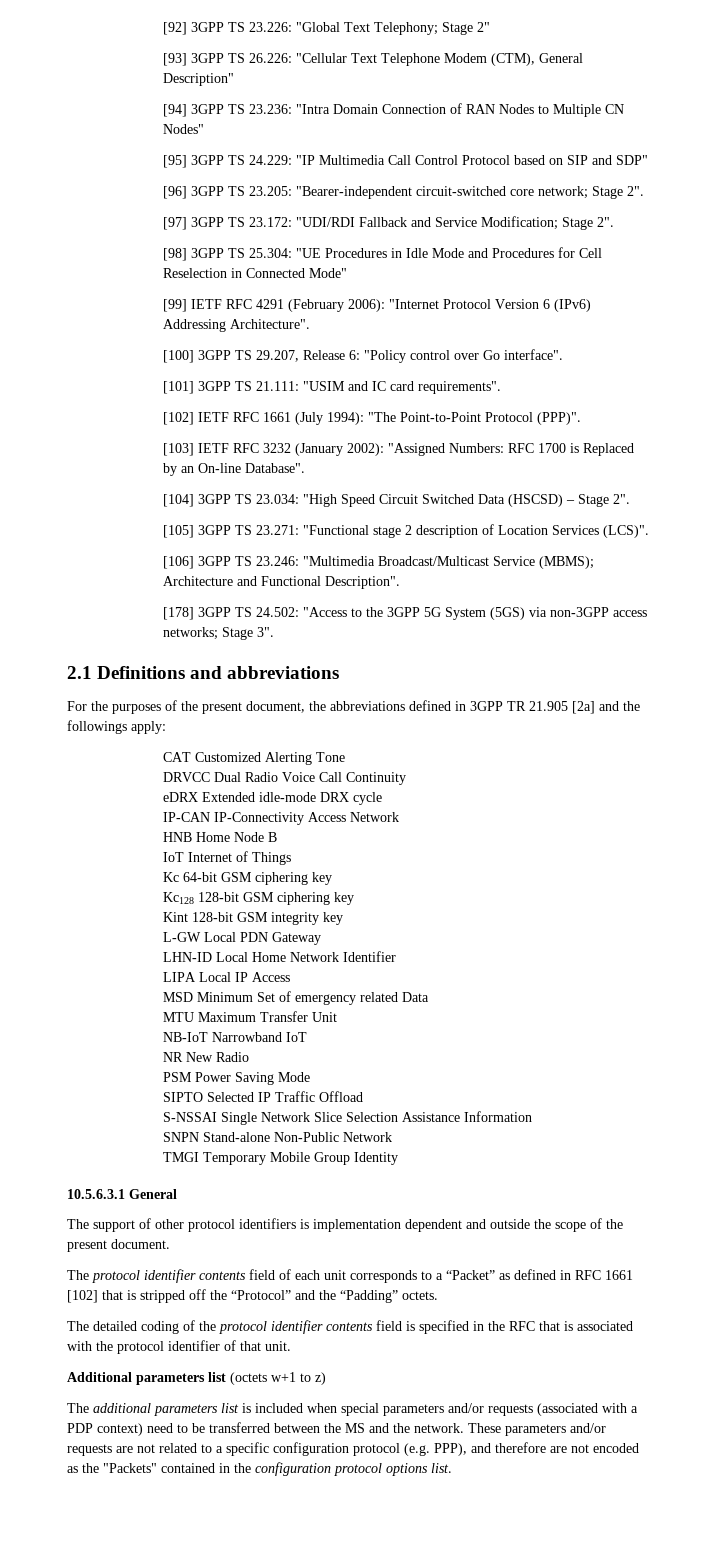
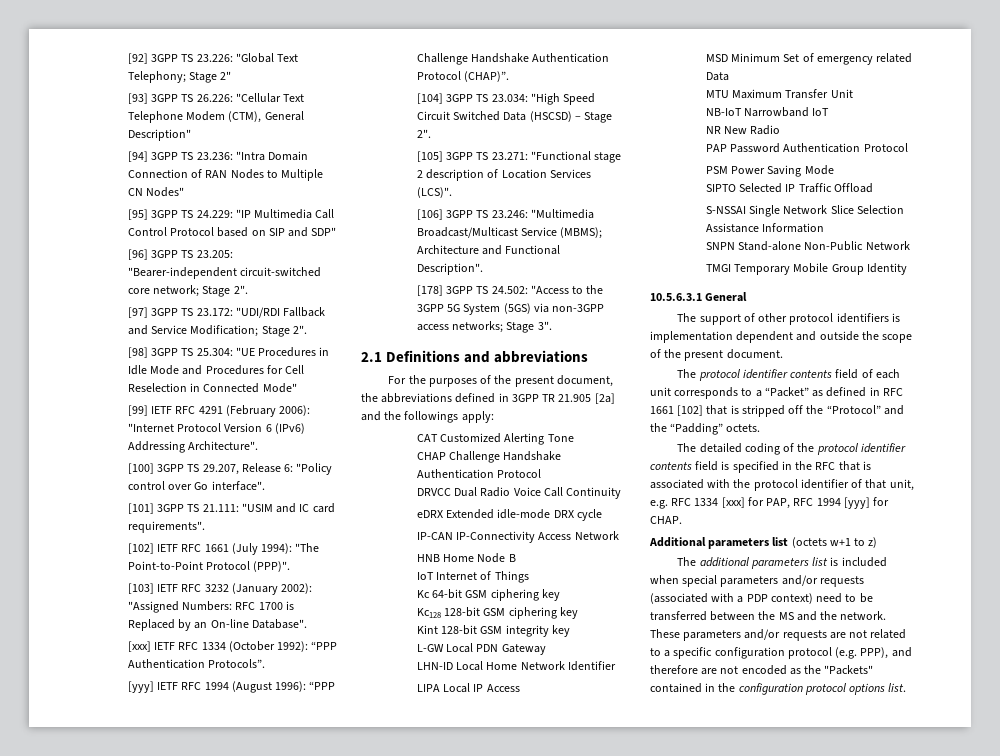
(305, 468) none -> [127,641,338,652] [127,659,266,669] [127,681,336,693] [416,53,610,65] [416,71,510,82] // [xxx] IETF RFC 1334 (October 1992): “PPP Authentication Protocols”. // [yyy] IETF RFC 1994 (August 1996): “PPP Challenge Handshake Authentication Protocol (CHAP)”.
(345, 757) none -> [416,451,562,463] [416,469,542,479] // CHAP Challenge Handshake Authentication Protocol
(249, 1057) none -> [705,143,908,153] // PAP Password Authentication Protocol
[265,1341,291,1351] unit. -> [889,479,914,491] [650,497,890,509] [650,516,682,524] unit, e.g. RFC 1334 [xxx] for PAP, RFC 1994 [yyy] for CHAP.

